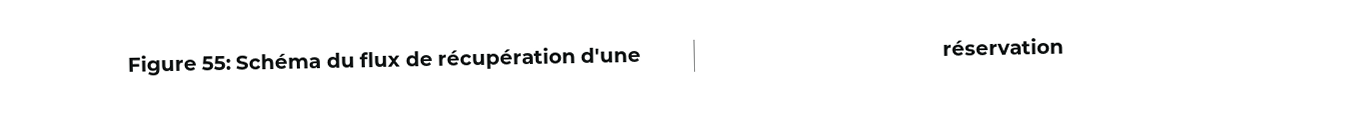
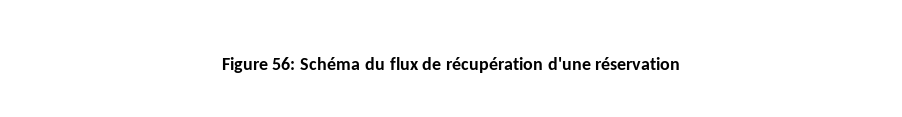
[201,55,232,71] 55: -> [272,57,296,70] 56:

